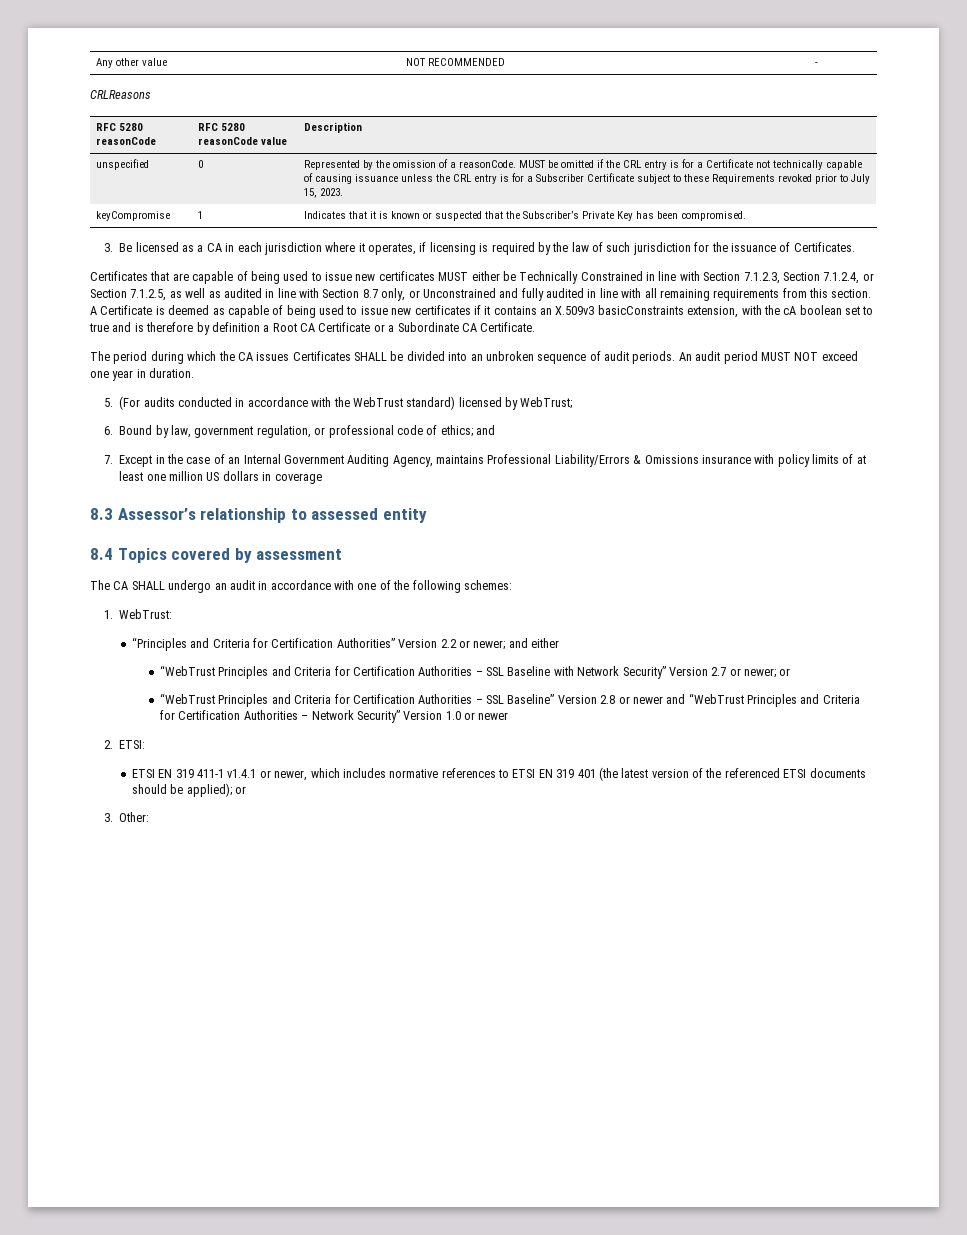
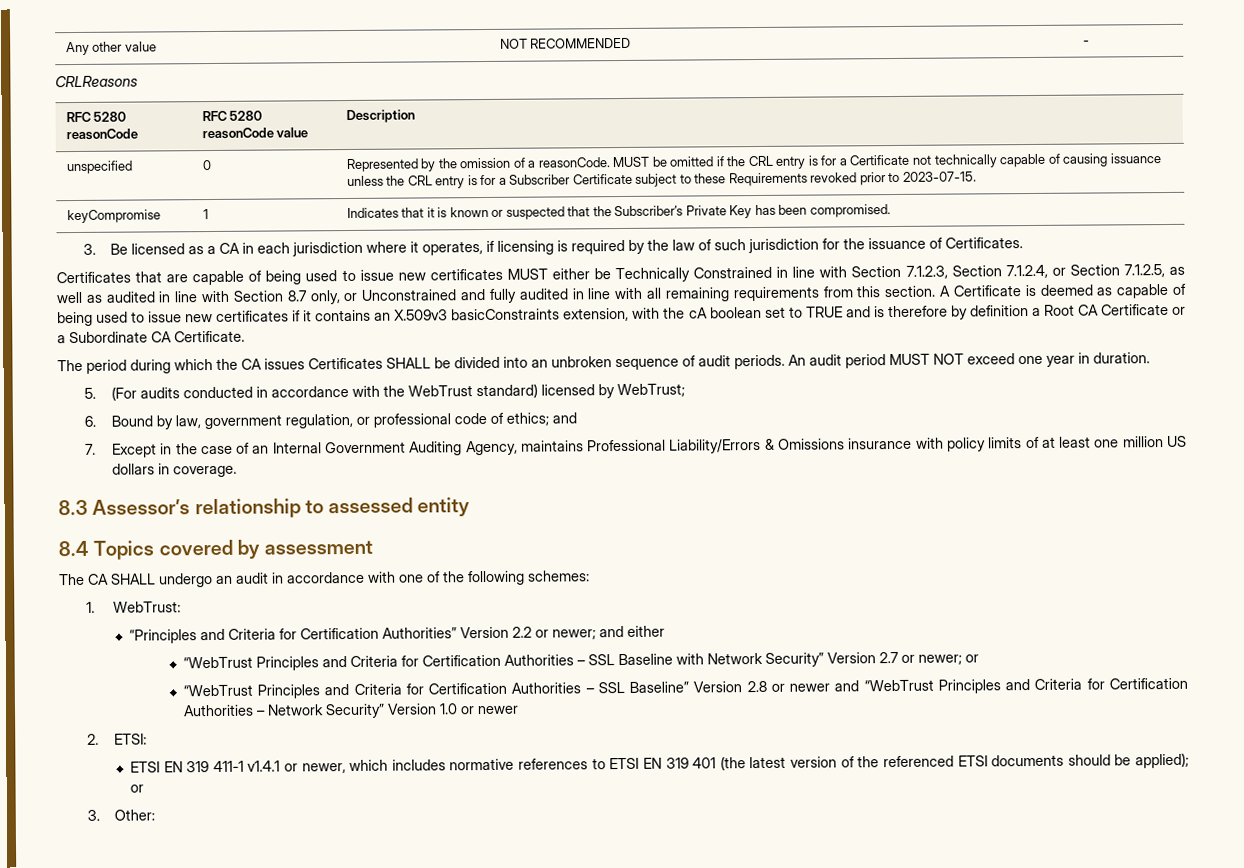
[851,174,871,184] [304,188,344,198] July 15, 2023. -> [902,171,977,182] 2023-07-15.
[89,323,109,332] true -> [805,306,843,318] TRUE
[274,473,322,484] coverage -> [172,465,237,478] coverage.

